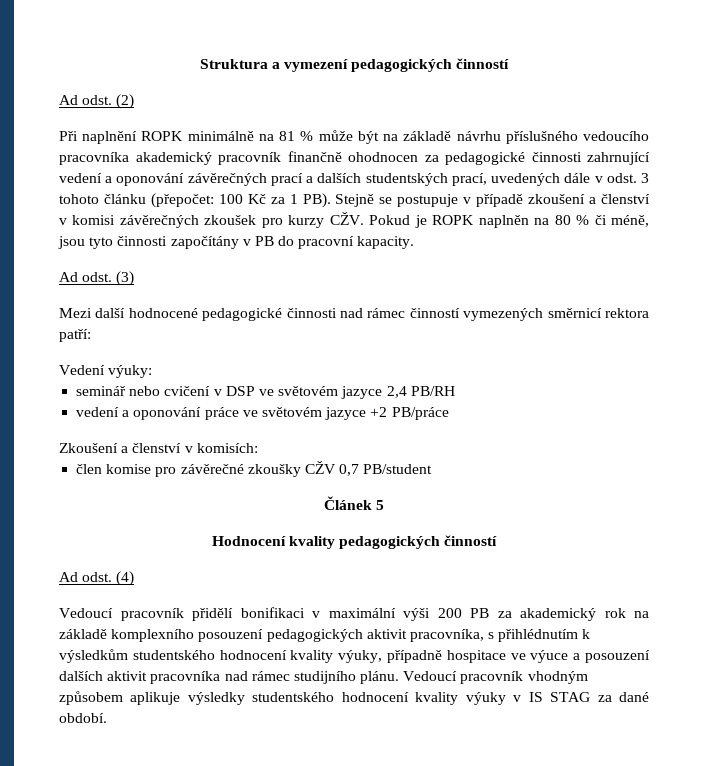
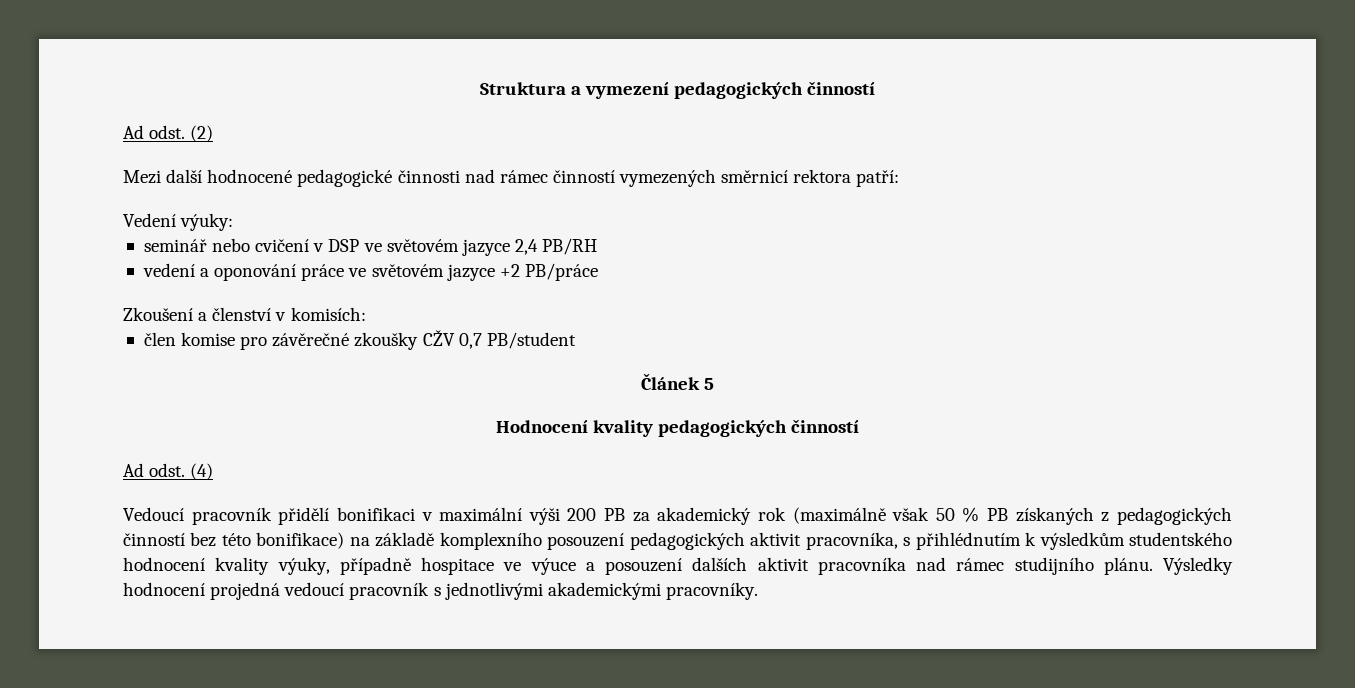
[59,130,649,144] [59,151,650,165] [59,173,650,186] [59,193,650,208] [59,212,650,228] [58,236,415,249] [59,271,135,286] // Při naplnění ROPK minimálně na 81 % může být na základě návrhu příslušného vedoucího pracovníka akademický pracovník finančně ohodnocen za pedagogické činnosti zahrnující vedení a oponování závěrečných prací a dalších studentských prací, uvedených dále v odst. 3 tohoto článku (přepočet: 100 Kč za 1 PB). Stejně se postupuje v případě zkoušení a členství v komisi závěrečných zkoušek pro kurzy CŽV. Pokud je ROPK naplněn na 80 % či méně, jsou tyto činnosti započítány v PB do pracovní kapacity. // Ad odst. (3) -> (214, 133) none
(626, 613) none -> [792,507,1233,525] [123,532,345,549] (maximálně však 50 % PB získaných z pedagogických činností bez této bonifikace)
[403,671,588,684] [59,691,649,705] [59,713,107,723] Vedoucí pracovník vhodným způsobem aplikuje výsledky studentského hodnocení kvality výuky v IS STAG za dané období. -> [1163,557,1233,575] [123,582,758,600] Výsledky hodnocení projedná vedoucí pracovník s jednotlivými akademickými pracovníky.

